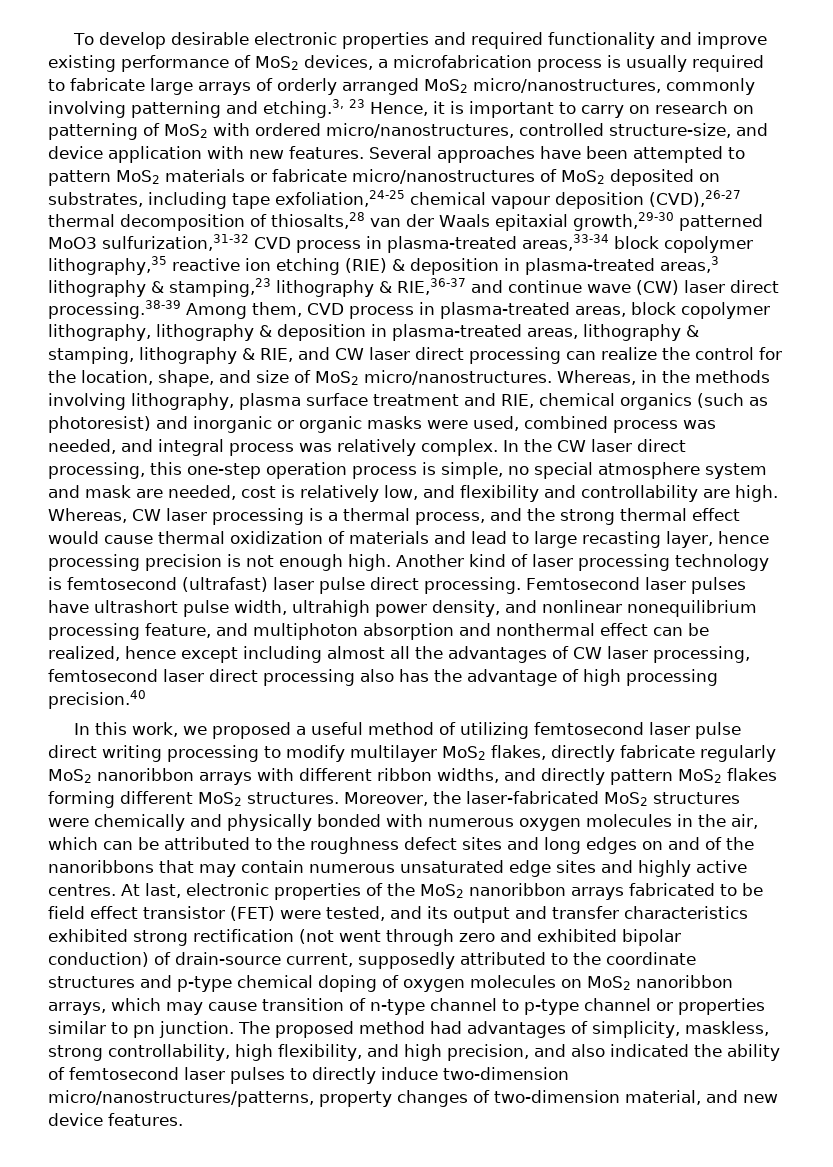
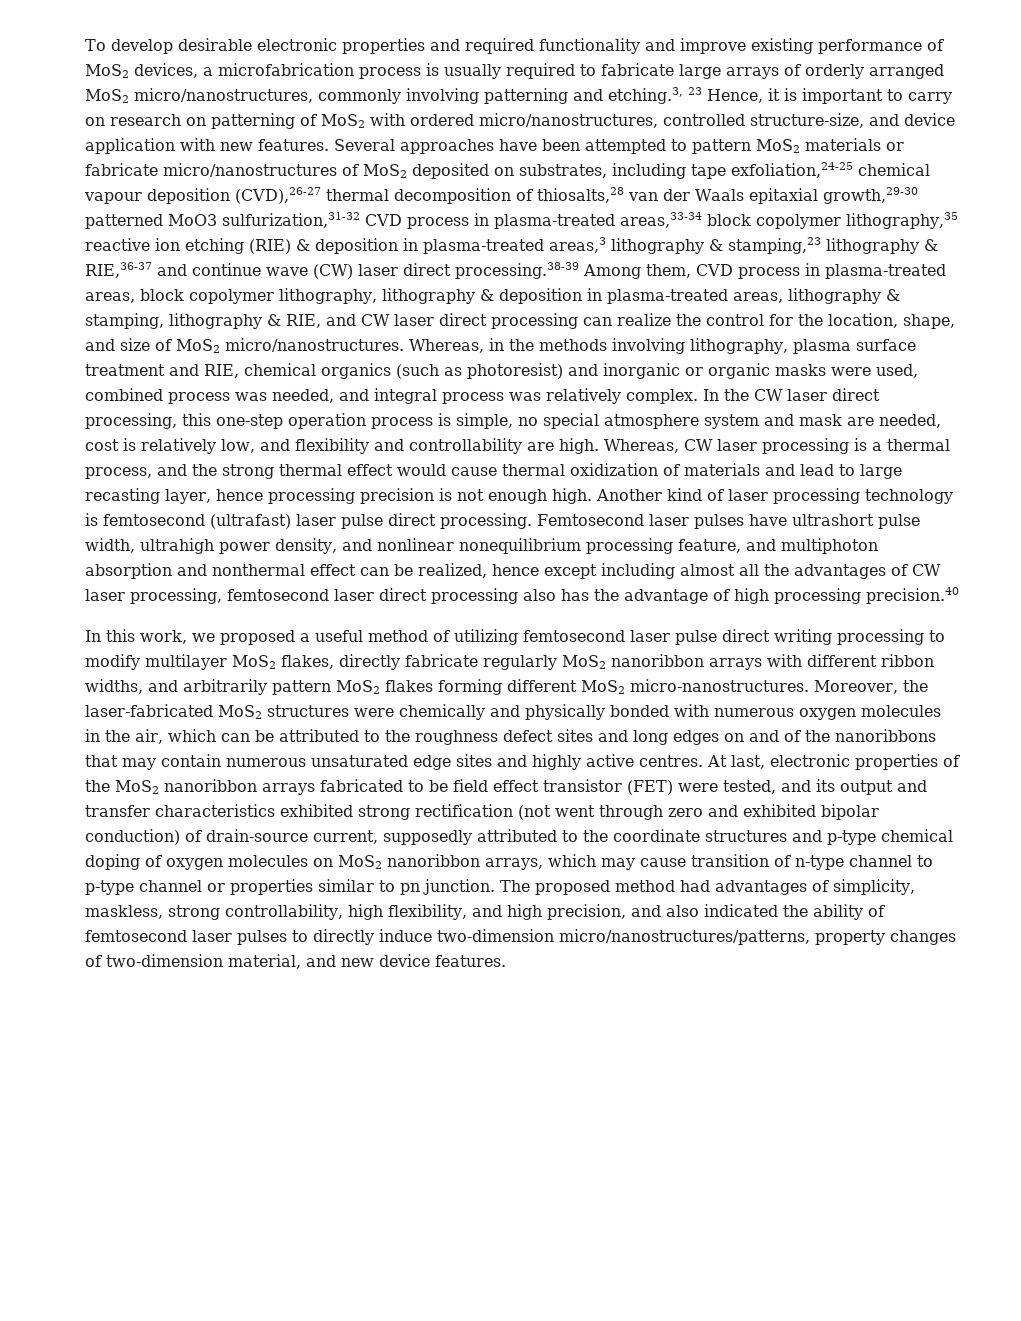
[541,768,605,785] directly -> [183,679,267,695] arbitrarily
[247,792,339,804] structures. -> [630,679,809,692] micro-nanostructures.

